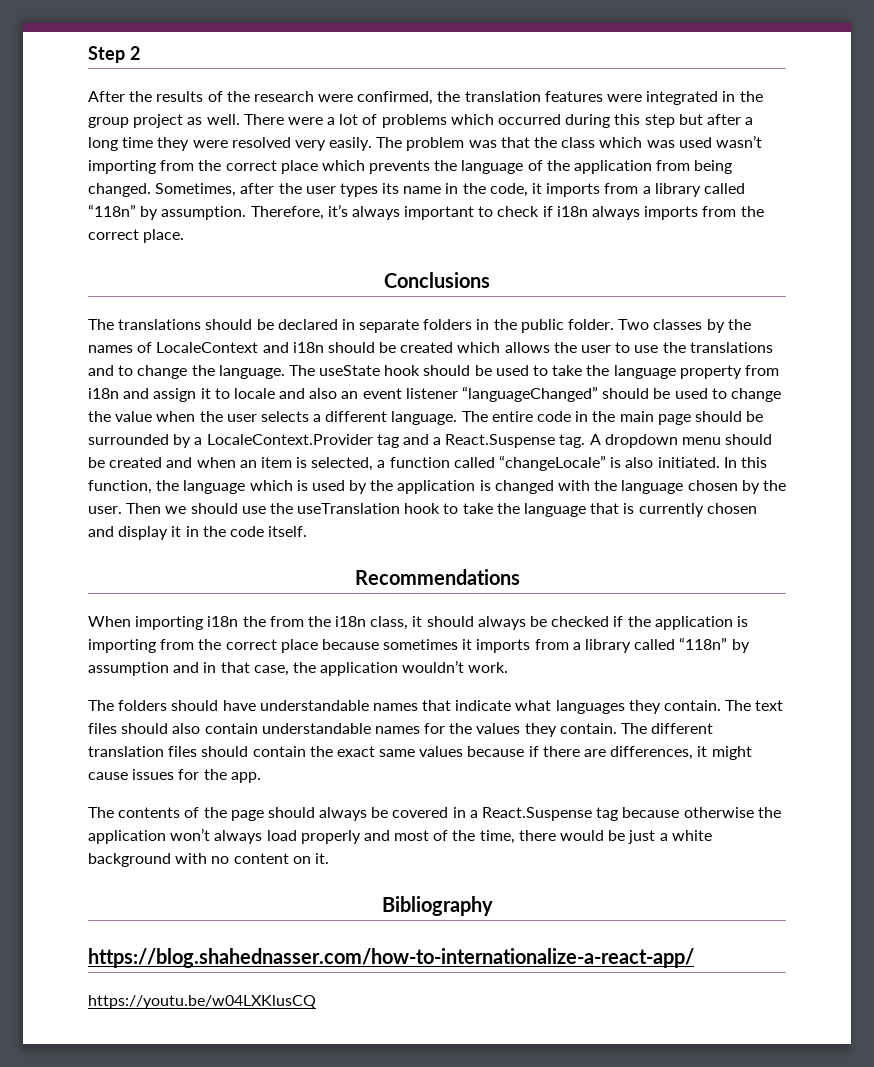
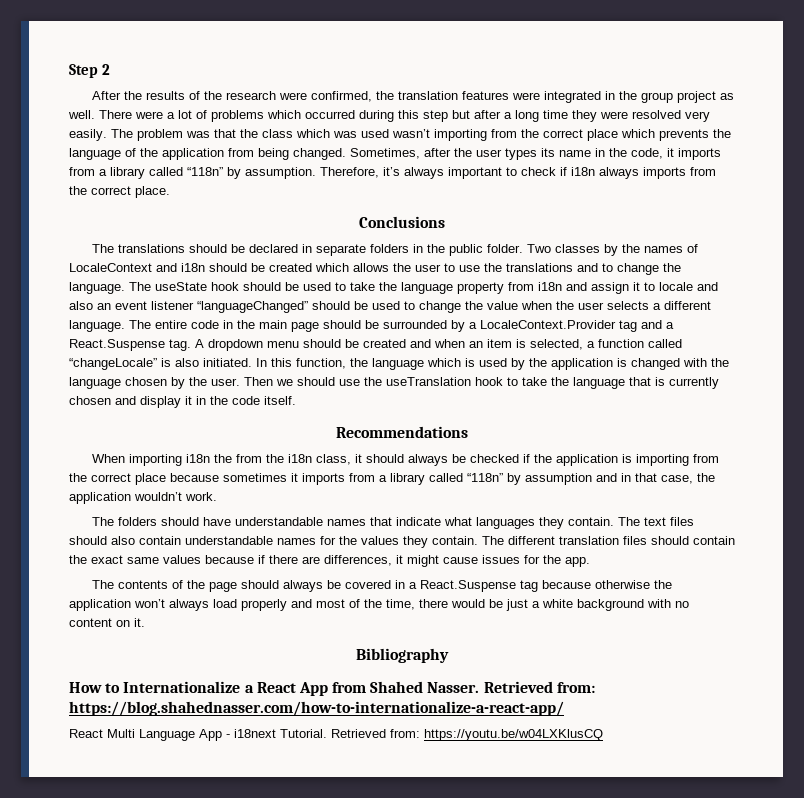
[88,948,694,968] https://blog.shahednasser.com/how-to-internationalize-a-react-app/ // -> [69,681,595,696] [69,701,564,716] [69,729,420,741] How to Internationalize a React App from Shahed Nasser. Retrieved from: https://blog.shahednasser.com/how-to-internationalize-a-react-app/ // React Multi Language App - i18next Tutorial. Retrieved from:

